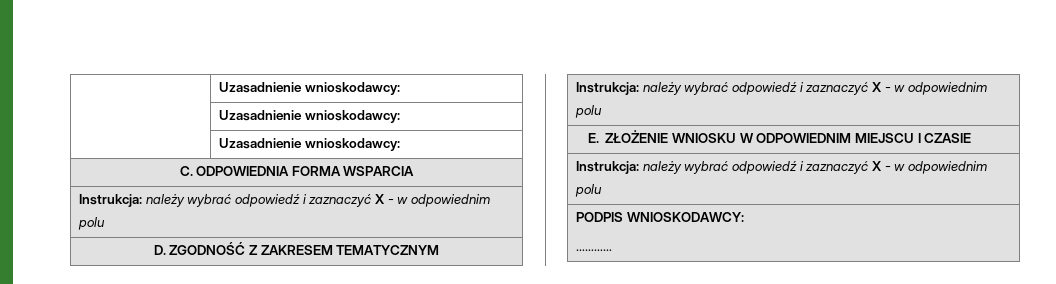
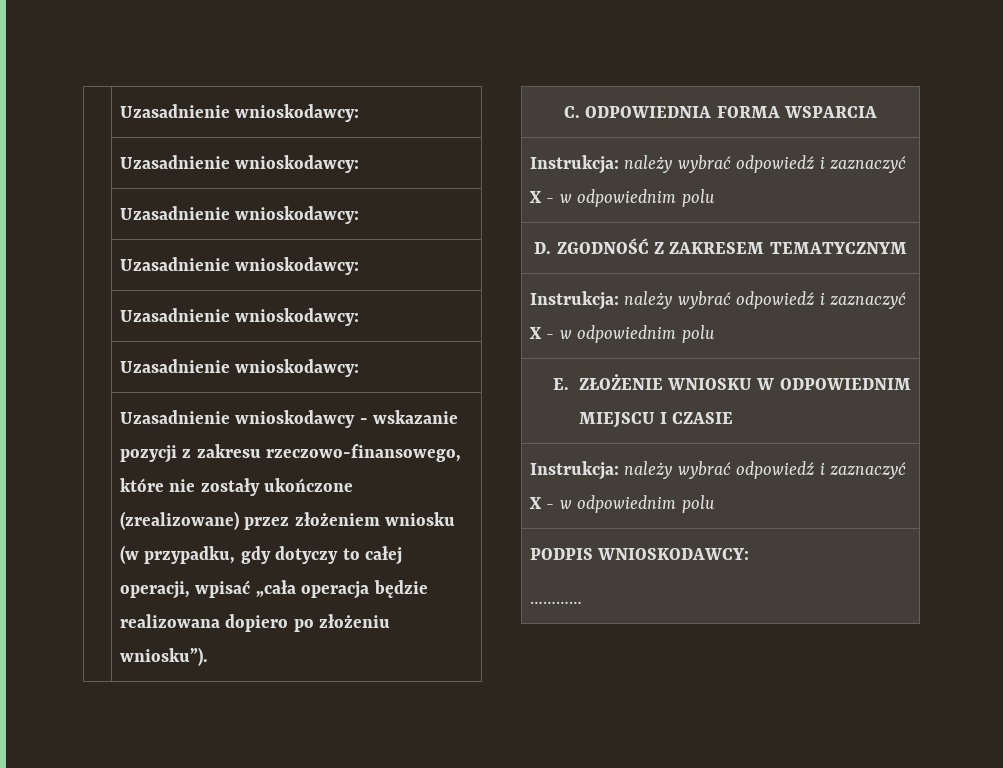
[219,82,400,95] [219,110,400,123] [219,138,400,151] | Uzasadnienie wnioskodawcy: // | Uzasadnienie wnioskodawcy: // | Uzasadnienie wnioskodawcy: -> [120,104,360,122] [120,155,360,173] [120,206,360,224] [120,257,360,275] [120,308,360,326] [120,359,360,377] [120,410,459,428] [120,444,462,463] [120,478,354,496] [120,511,456,530] [120,545,403,565] [120,580,428,599] [120,614,391,632] [120,647,209,666] | Uzasadnienie wnioskodawcy: // | Uzasadnienie wnioskodawcy: // | Uzasadnienie wnioskodawcy: // | Uzasadnienie wnioskodawcy: // | Uzasadnienie wnioskodawcy: // | Uzasadnienie wnioskodawcy: // | Uzasadnienie wnioskodawcy - wskazanie pozycji z zakresu rzeczowo-finansowego, które nie zostały ukończone (zrealizowane) przez złożeniem wniosku (w przypadku, gdy dotyczy to całej operacji, wpisać „cała operacja będzie realizowana dopiero po złożeniu wniosku”).

